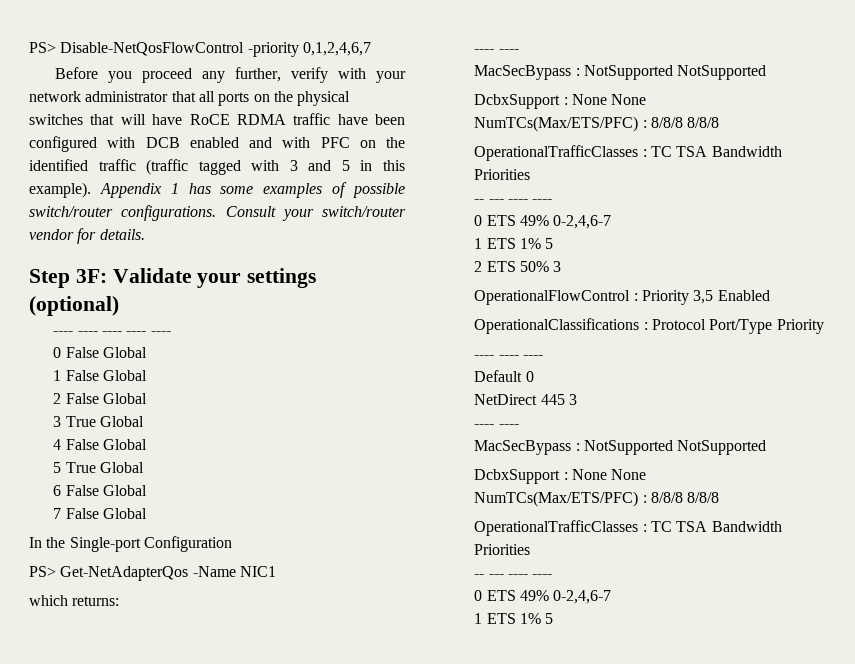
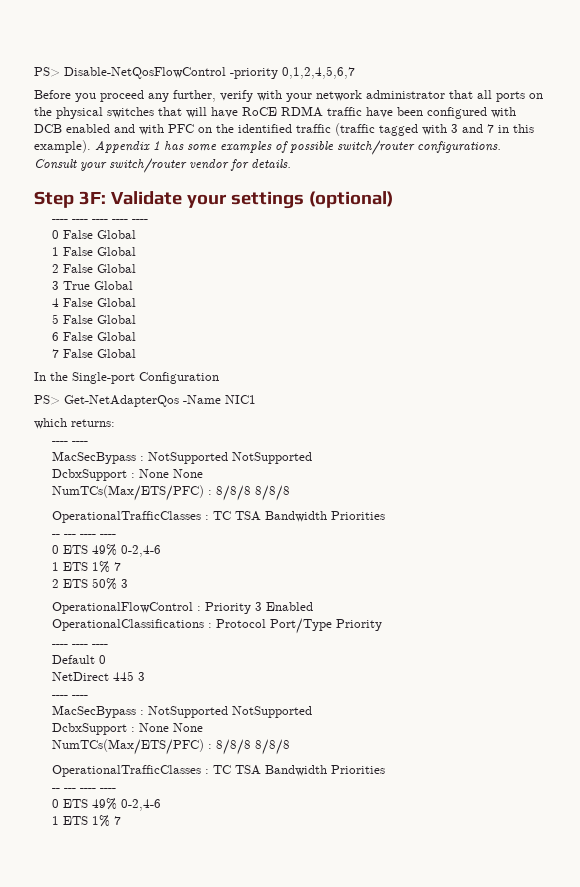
[302,42,371,56] 0,1,2,4,6,7 -> [282,66,355,79] 0,1,2,4,5,6,7
[341,160,350,171] 5 -> [487,124,494,133] 7
[65,462,96,473] True -> [63,315,94,324] False
[553,215,612,229] [474,238,554,249] 0-2,4,6-7 // 1 ETS 1% 5 -> [121,545,162,557] [52,561,122,573] 0-2,4-6 // 1 ETS 1% 7
[693,290,714,304] 3,5 -> [255,602,263,611] 3
[553,590,612,604] [474,613,554,624] 0-2,4,6-7 // 1 ETS 1% 5 -> [121,799,162,811] [52,815,122,827] 0-2,4-6 // 1 ETS 1% 7

